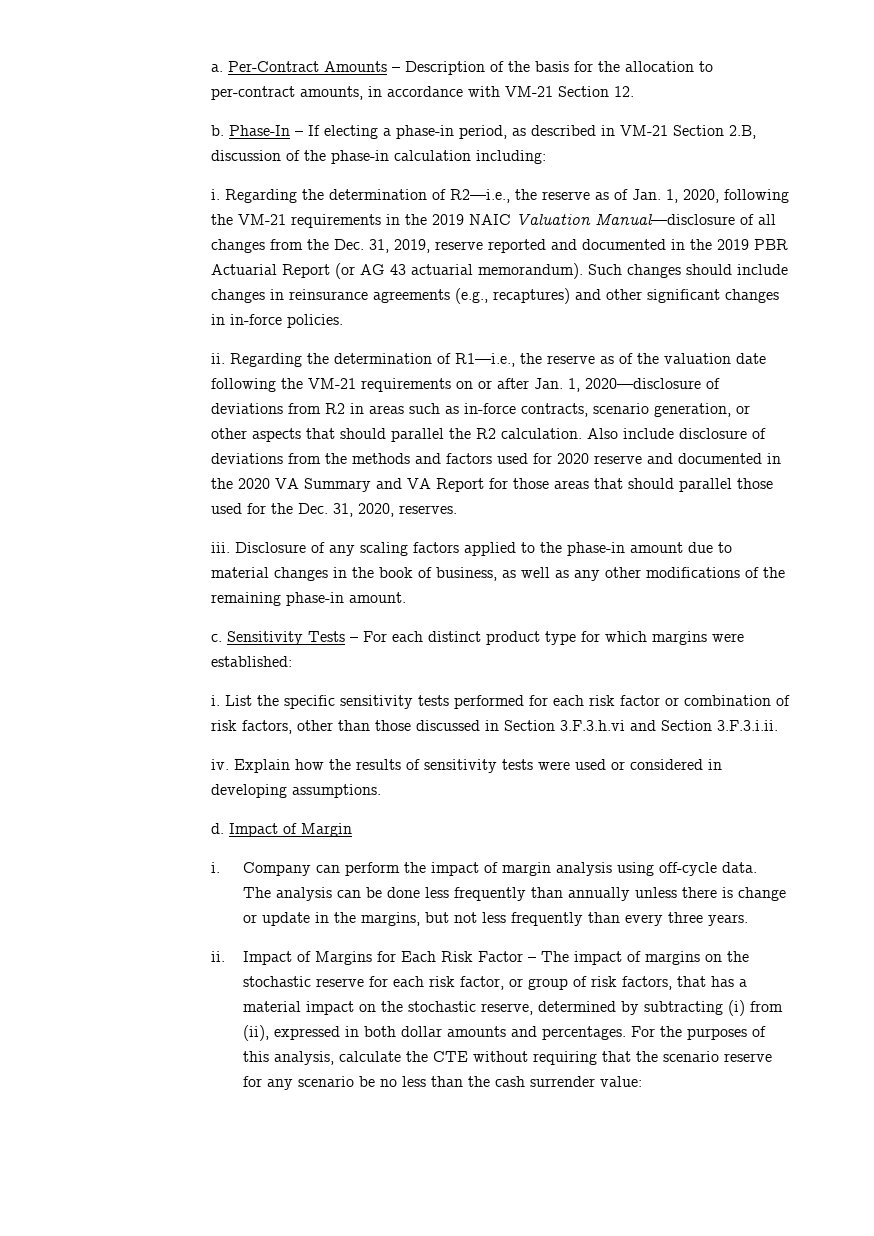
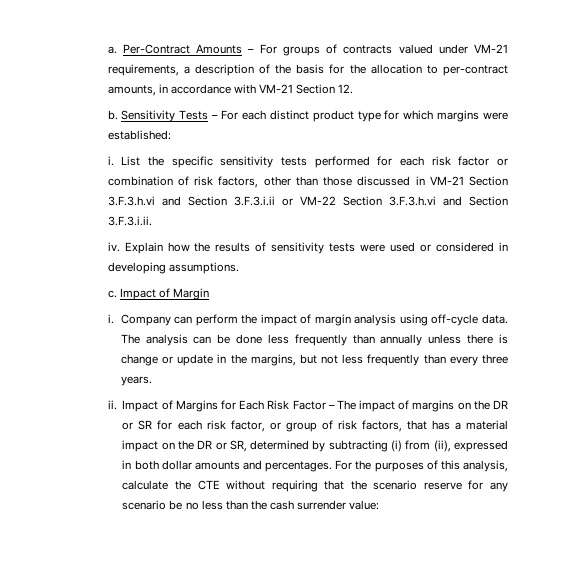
[405,61,486,75] Description -> [259,44,508,56] [107,64,254,76] For groups of contracts valued under VM-21 requirements, a description
[229,125,757,139] [211,150,547,164] [211,189,790,203] [211,213,777,228] [211,239,789,253] [211,263,789,279] [211,288,780,304] [211,314,344,328] [211,353,767,367] [211,378,721,392] [211,403,751,417] [211,428,767,442] [211,453,782,464] [211,478,774,492] [211,503,458,517] [211,542,733,556] [211,567,786,581] [211,592,407,606] [211,634,223,642] Phase-In – If electing a phase-in period, as described in VM-21 Section 2.B, discussion of the phase-in calculation including: // i. Regarding the determination of R2—i.e., the reserve as of Jan. 1, 2020, following the VM-21 requirements in the 2019 NAIC Valuation Manual—disclosure of all changes from the Dec. 31, 2019, reserve reported and documented in the 2019 PBR Actuarial Report (or AG 43 actuarial memorandum). Such changes should include changes in reinsurance agreements (e.g., recaptures) and other significant changes in in-force policies. // ii. Regarding the determination of R1—i.e., the reserve as of the valuation date following the VM-21 requirements on or after Jan. 1, 2020—disclosure of deviations from R2 in areas such as in-force contracts, scenario generation, or other aspects that should parallel the R2 calculation. Also include disclosure of deviations from the methods and factors used for 2020 reserve and documented in the 2020 VA Summary and VA Report for those areas that should parallel those used for the Dec. 31, 2020, reserves. // iii. Disclosure of any scaling factors applied to the phase-in amount due to material changes in the book of business, as well as any other modifications of the remaining phase-in amount. // c. -> (118, 115) none
(500, 725) none -> [429,176,508,186] [107,196,336,206] VM-21 Section 3.F.3.h.vi and Section 3.F.3.i.ii or VM-22
[211,823,225,834] d. -> [107,290,117,298] c.
[243,976,365,987] stochastic reserve -> [493,400,509,409] [122,420,153,430] DR or SR
[408,1001,534,1015] stochastic reserve, -> [197,440,247,452] DR or SR,

